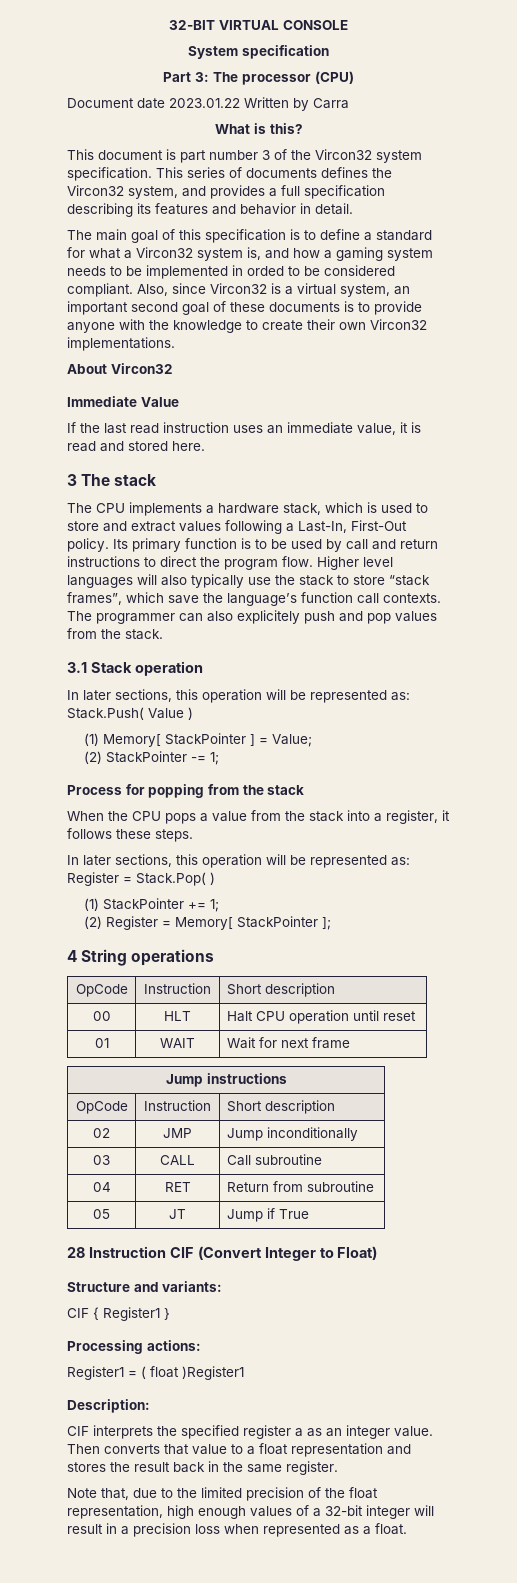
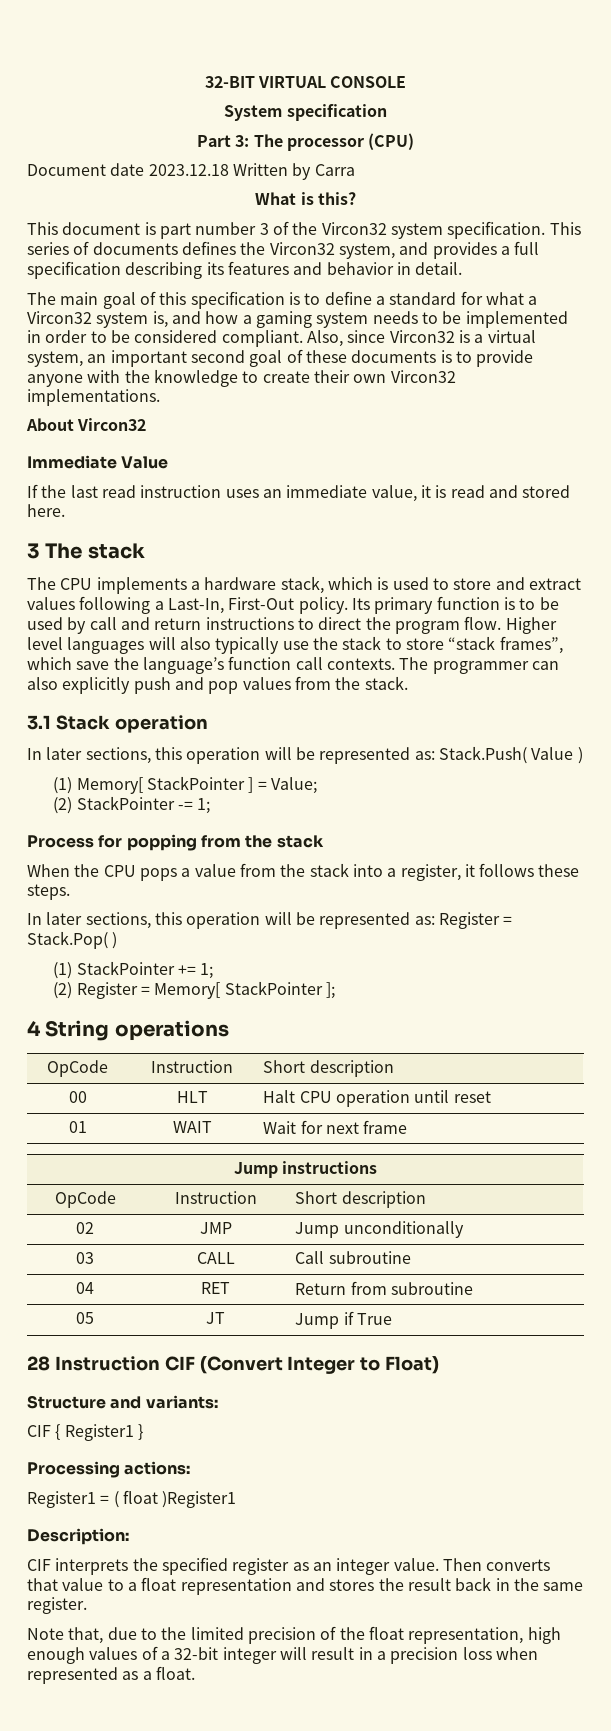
[169,98,240,108] 2023.01.22 -> [148,164,229,176] 2023.12.18
[247,266,284,276] orded -> [45,330,88,343] order
[237,610,300,624] explicitely -> [62,677,131,694] explicitly
[266,1127,358,1141] inconditionally -> [343,1221,464,1238] unconditionally
[295,1428,303,1437] a -> (290, 1566) none

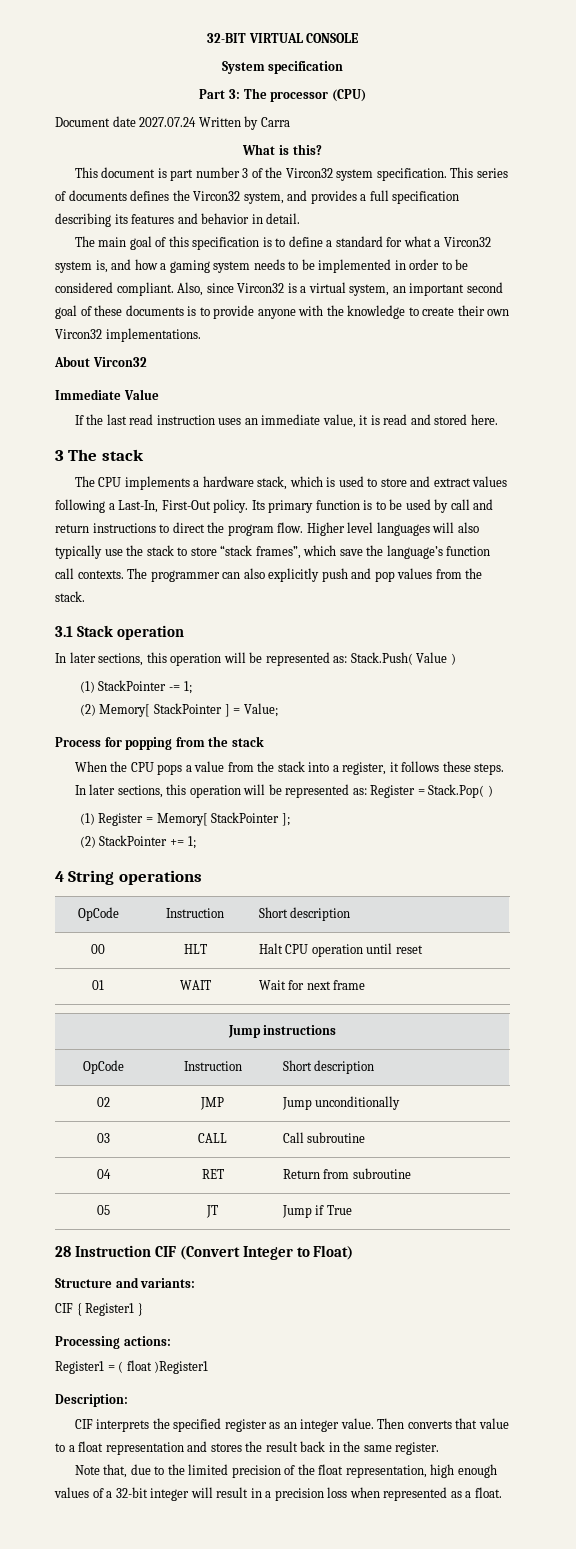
[148,164,229,176] 2023.12.18 -> [139,117,197,127] 2027.07.24
(73, 785) none -> [98,680,192,694] [79,704,96,716] StackPointer -= 1; // (2)
[53,796,211,814] // (2) StackPointer -= 1; -> (278, 710) none
[76,961,214,979] [53,982,73,999] StackPointer += 1; // (2) -> (95, 819) none
(335, 990) none -> [79,835,196,849] // (2) StackPointer += 1;

